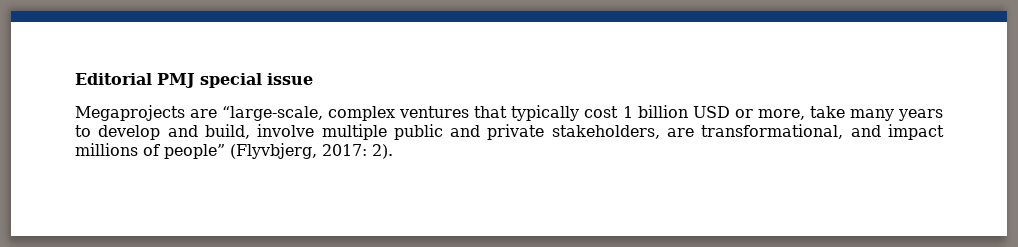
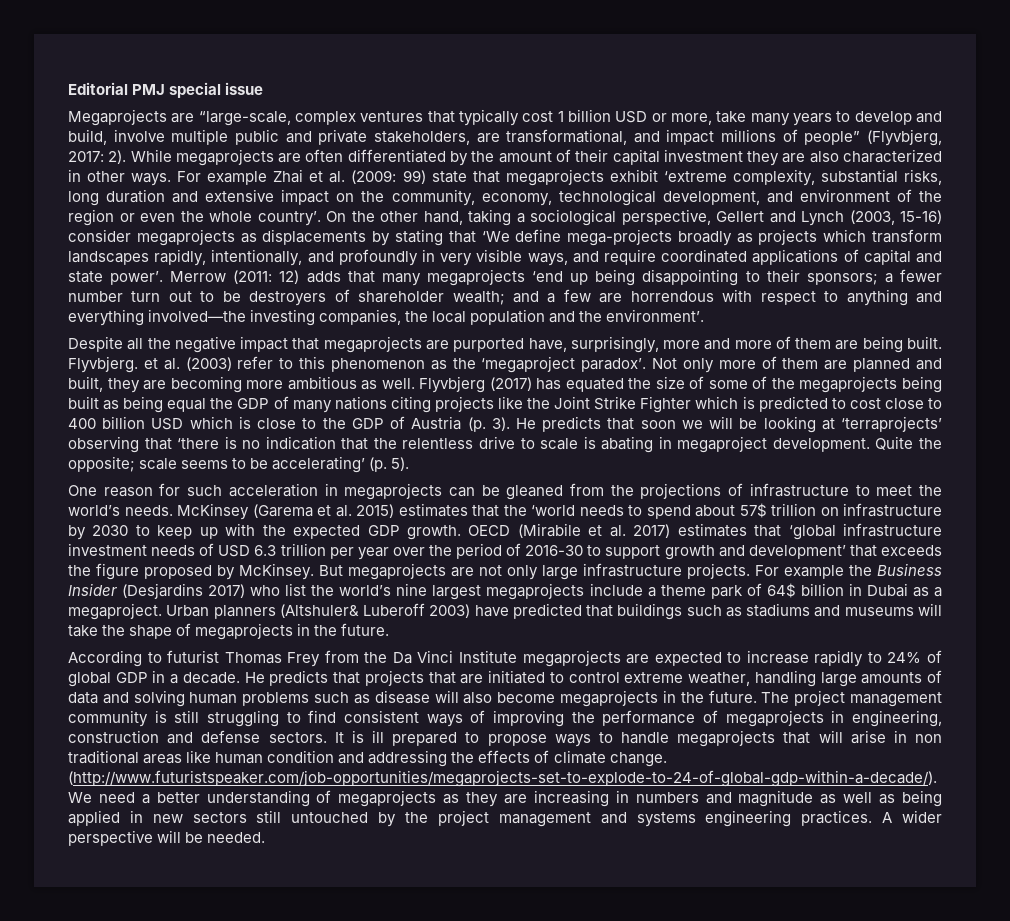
(393, 151) none -> [130,149,942,166] [68,169,942,186] [68,189,942,206] [68,209,942,226] [68,229,943,246] [68,249,943,266] [68,269,943,286] [68,289,943,306] [68,309,705,326] [68,336,943,353] [68,356,943,373] [68,376,942,393] [68,396,943,413] [68,416,943,433] [68,436,942,453] [68,456,410,473] [68,483,943,500] [68,503,942,520] [68,523,943,540] [68,543,943,560] [68,563,942,580] [68,583,942,600] [68,603,942,620] [68,623,390,640] [68,650,942,667] [68,670,942,687] [68,690,943,707] [68,710,942,727] [68,730,942,747] [68,750,667,767] [68,770,937,787] [68,790,943,807] [68,810,943,827] [68,830,266,846] While megaprojects are often differentiated by the amount of their capital investment they are also characterized in other ways. For example Zhai et al. (2009: 99) state that megaprojects exhibit ‘extreme complexity, substantial risks, long duration and extensive impact on the community, economy, technological development, and environment of the region or even the whole country’. On the other hand, taking a sociological perspective, Gellert and Lynch (2003, 15-16) consider megaprojects as displacements by stating that ‘We define mega-projects broadly as projects which transform landscapes rapidly, intentionally, and profoundly in very visible ways, and require coordinated applications of capital and state power’. Merrow (2011: 12) adds that many megaprojects ‘end up being disappointing to their sponsors; a fewer number turn out to be destroyers of shareholder wealth; and a few are horrendous with respect to anything and everything involved—the investing companies, the local population and the environment’. // Despite all the negative impact that megaprojects are purported have, surprisingly, more and more of them are being built. Flyvbjerg. et al. (2003) refer to this phenomenon as the ‘megaproject paradox’. Not only more of them are planned and built, they are becoming more ambitious as well. Flyvbjerg (2017) has equated the size of some of the megaprojects being built as being equal the GDP of many nations citing projects like the Joint Strike Fighter which is predicted to cost close to 400 billion USD which is close to the GDP of Austria (p. 3). He predicts that soon we will be looking at ‘terraprojects’ observing that ‘there is no indication that the relentless drive to scale is abating in megaproject development. Quite the opposite; scale seems to be accelerating’ (p. 5). // One reason for such acceleration in megaprojects can be gleaned from the projections of infrastructure to meet the world’s needs. McKinsey (Garema et al. 2015) estimates that the ‘world needs to spend about 57$ trillion on infrastructure by 2030 to keep up with the expected GDP growth. OECD (Mirabile et al. 2017) estimates that ‘global infrastructure investment needs of USD 6.3 trillion per year over the period of 2016-30 to support growth and development’ that exceeds the figure proposed by McKinsey. But megaprojects are not only large infrastructure projects. For example the Business Insider (Desjardins 2017) who list the world’s nine largest megaprojects include a theme park of 64$ billion in Dubai as a megaproject. Urban planners (Altshuler& Luberoff 2003) have predicted that buildings such as stadiums and museums will take the shape of megaprojects in the future. // According to futurist Thomas Frey from the Da Vinci Institute megaprojects are expected to increase rapidly to 24% of global GDP in a decade. He predicts that projects that are initiated to control extreme weather, handling large amounts of data and solving human problems such as disease will also become megaprojects in the future. The project management community is still struggling to find consistent ways of improving the performance of megaprojects in engineering, construction and defense sectors. It is ill prepared to propose ways to handle megaprojects that will arise in non traditional areas like human condition and addressing the effects of climate change. (http://www.futuristspeaker.com/job-opportunities/megaprojects-set-to-explode-to-24-of-global-gdp-within-a-decade/). We need a better understanding of megaprojects as they are increasing in numbers and magnitude as well as being applied in new sectors still untouched by the project management and systems engineering practices. A wider perspective will be needed.

